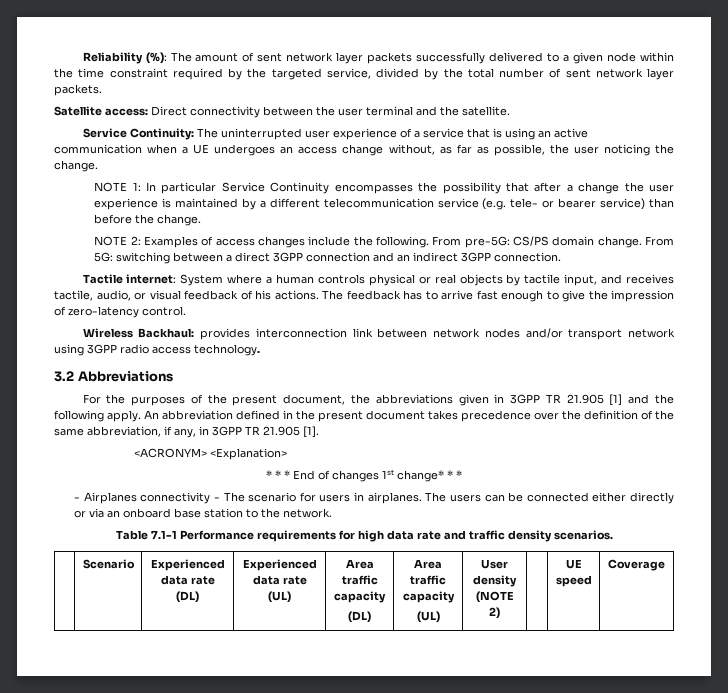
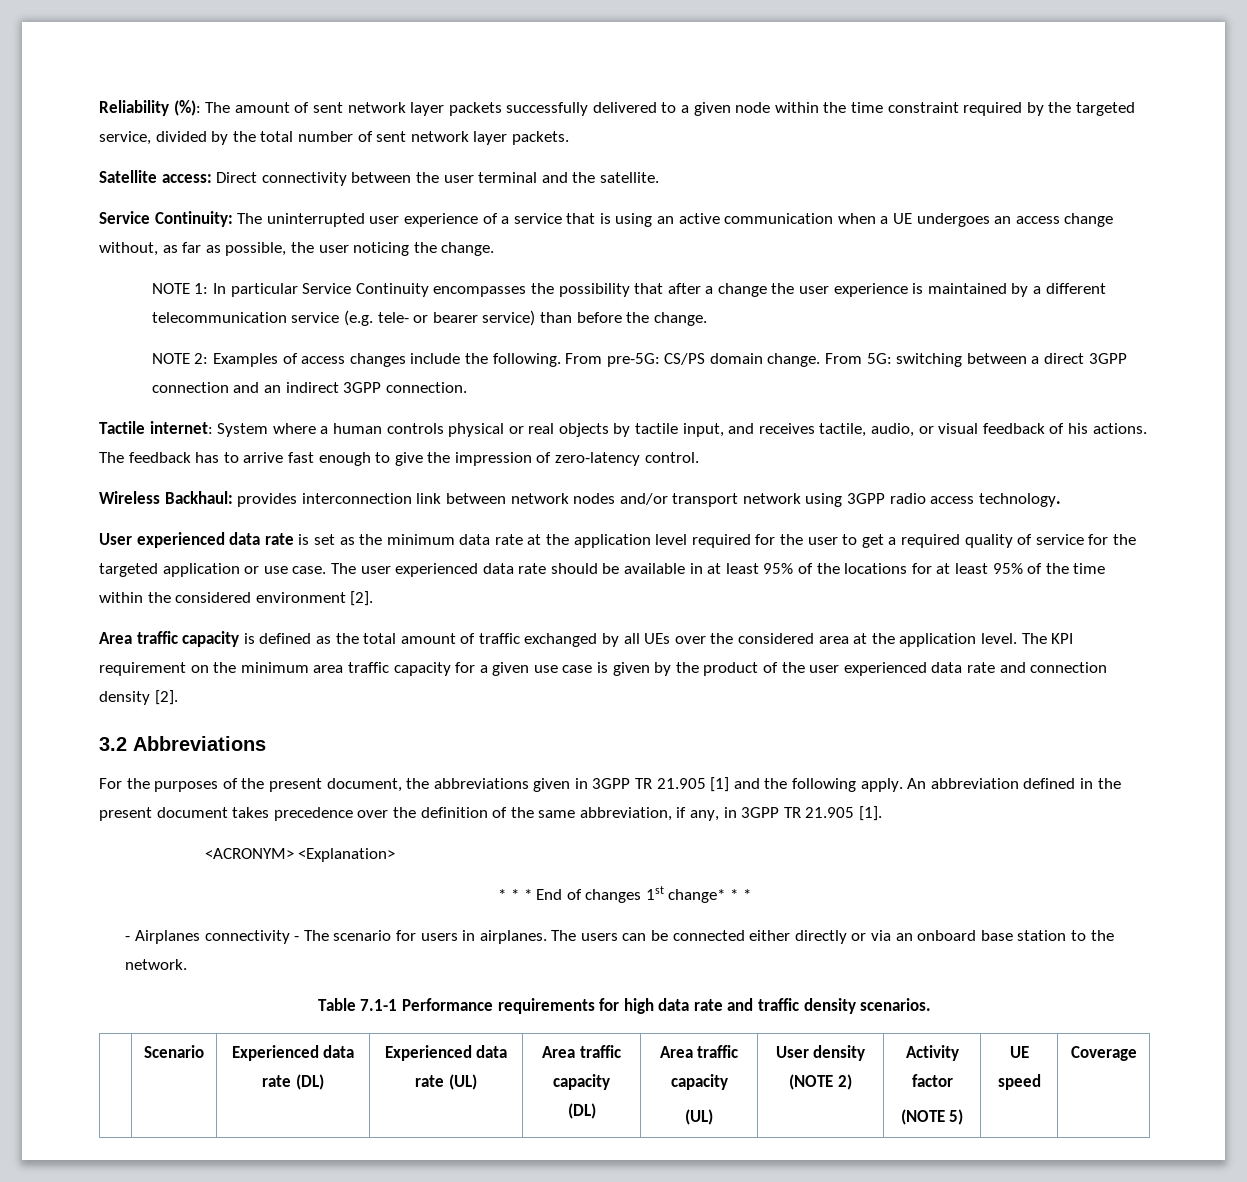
(260, 350) none -> [99,532,1136,548] [99,563,1106,577] [99,591,374,606] [99,631,1074,647] [99,662,1108,676] [99,690,178,705] // User experienced data rate is set as the minimum data rate at the application level required for the user to get a required quality of service for the targeted application or use case. The user experienced data rate should be available in at least 95% of the locations for at least 95% of the time within the considered environment [2]. // Area traffic capacity is defined as the total amount of traffic exchanged by all UEs over the considered area at the application level. The KPI requirement on the minimum area traffic capacity for a given use case is given by the product of the user experienced data rate and connection density [2].
(500, 613) none -> [905,1045,959,1061] [911,1074,953,1087] [900,1109,964,1125] Activity factor // (NOTE 5)

